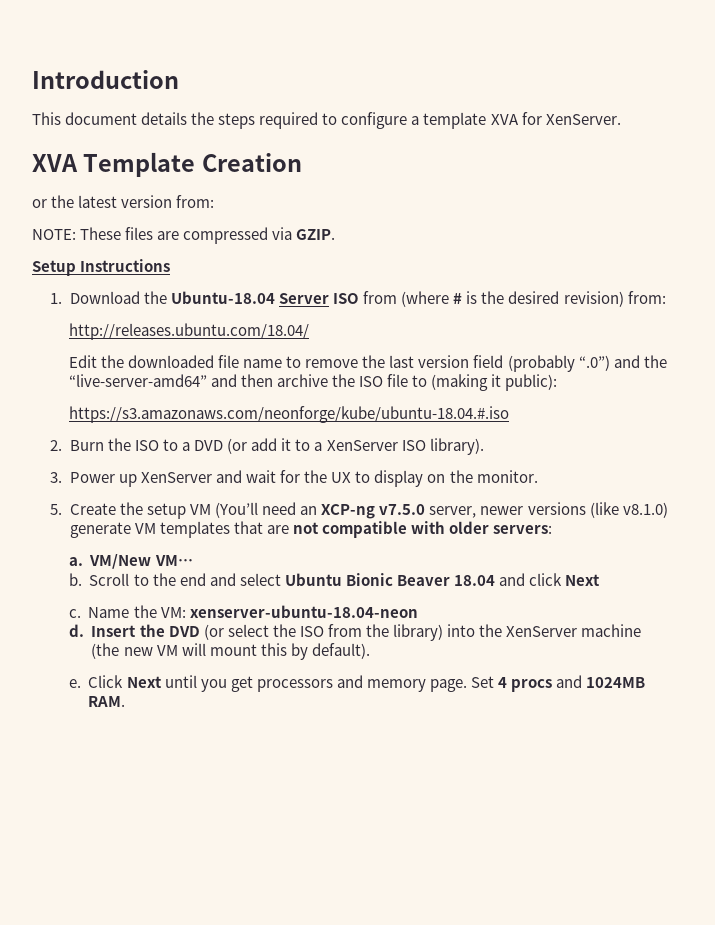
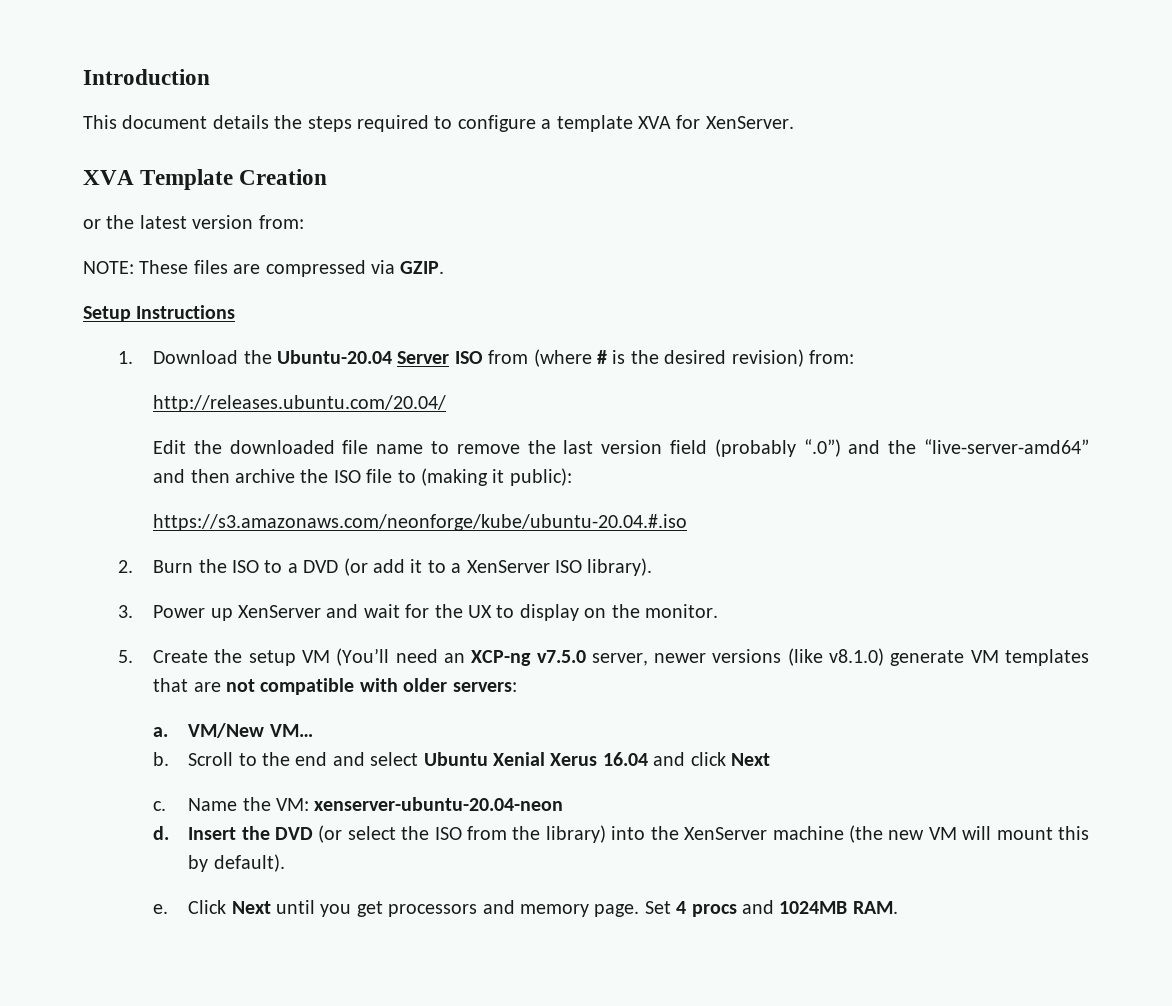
[171,291,276,304] Ubuntu-18.04 -> [276,350,392,364] Ubuntu-20.04
[68,323,309,340] http://releases.ubuntu.com/18.04/ -> [153,395,447,412] http://releases.ubuntu.com/20.04/
[68,406,509,423] https://s3.amazonaws.com/neonforge/kube/ubuntu-18.04.#.iso -> [153,514,688,531] https://s3.amazonaws.com/neonforge/kube/ubuntu-20.04.#.iso
[345,573,495,586] Bionic Beaver 18.04 -> [492,752,648,766] Xenial Xerus 16.04
[189,605,418,618] xenserver-ubuntu-18.04-neon -> [314,797,564,811] xenserver-ubuntu-20.04-neon

